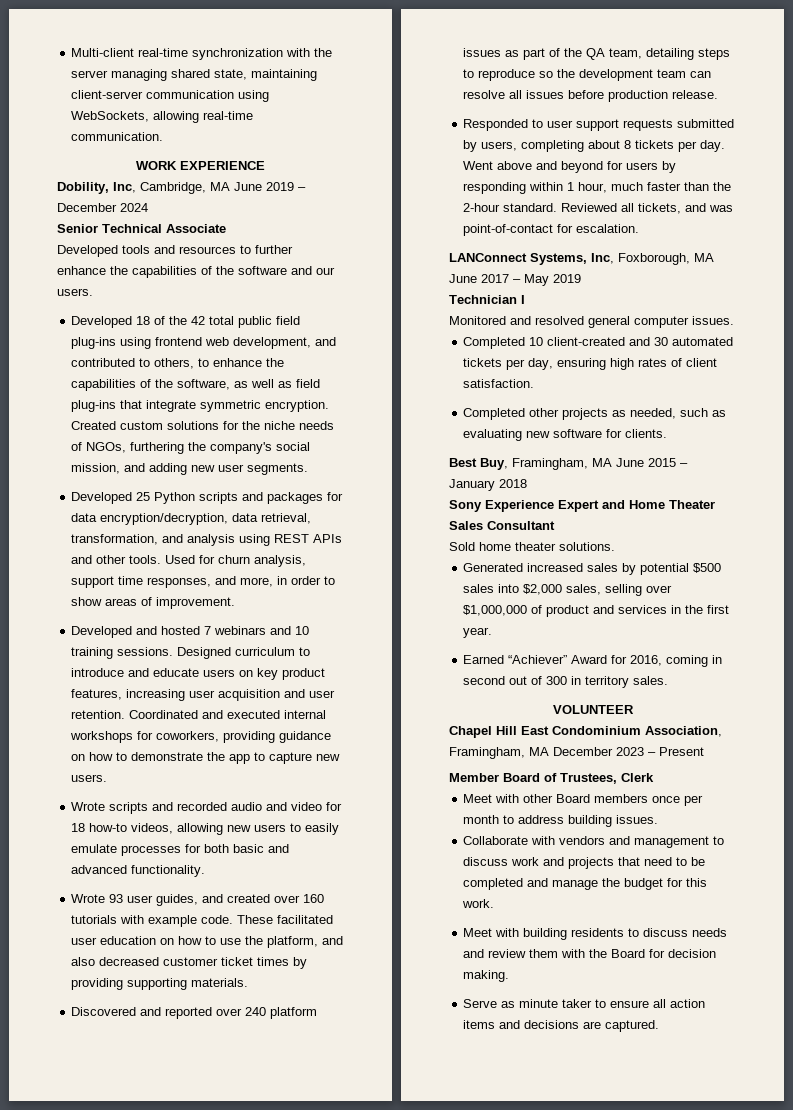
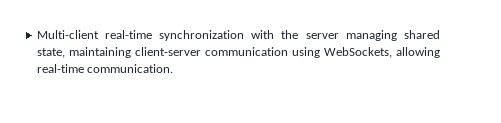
[136,161,265,170] [57,182,306,194] [57,203,148,212] [57,224,226,233] [57,245,293,257] [57,266,335,278] [57,288,93,296] [71,316,301,328] [71,337,337,349] [71,358,285,369] [71,379,321,391] [71,400,330,412] [71,421,335,430] [71,442,311,454] [71,463,309,475] [71,492,344,504] [71,513,312,525] [71,534,343,546] [71,555,307,567] [71,576,336,588] [71,597,236,609] [71,626,310,638] [71,647,311,659] [71,668,326,680] [71,689,336,701] [71,710,327,719] [70,731,332,743] [71,752,341,764] [71,774,108,782] [71,802,343,814] [71,823,340,835] [71,844,290,856] [71,865,206,877] [71,894,325,906] [71,915,334,927] [71,936,344,948] [71,957,308,969] [71,978,249,990] [71,1007,318,1019] [463,48,731,60] [463,69,712,81] [463,90,719,102] [463,119,735,131] [463,140,726,152] [463,161,677,173] [463,182,732,194] [463,203,734,214] [463,224,640,236] [449,253,714,265] [449,274,581,286] [449,295,525,304] [449,316,734,328] [463,337,734,349] [463,358,718,370] [463,379,535,388] [463,408,727,420] [463,429,668,441] [449,458,688,470] [449,479,527,491] [449,500,715,512] [449,521,555,530] [449,542,615,551] [463,563,722,575] [463,584,673,596] [463,605,730,617] [463,627,493,638] [463,655,723,667] [463,676,669,688] [552,705,634,714] [449,726,722,738] [449,747,704,759] [449,773,654,784] [463,794,704,806] [463,815,659,827] [463,836,725,848] [463,857,706,869] [463,878,708,890] [462,899,495,908] [463,928,728,940] [463,949,717,958] [463,970,510,982] [463,999,706,1008] [463,1020,660,1032] // WORK EXPERIENCE // Dobility, Inc, Cambridge, MA June 2019 – December 2024 // Senior Technical Associate // Developed tools and resources to further enhance the capabilities of the software and our users. // Developed 18 of the 42 total public field plug-ins using frontend web development, and contributed to others, to enhance the capabilities of the software, as well as field plug-ins that integrate symmetric encryption. Created custom solutions for the niche needs of NGOs, furthering the company's social mission, and adding new user segments. // Developed 25 Python scripts and packages for data encryption/decryption, data retrieval, transformation, and analysis using REST APIs and other tools. Used for churn analysis, support time responses, and more, in order to show areas of improvement. // Developed and hosted 7 webinars and 10 training sessions. Designed curriculum to introduce and educate users on key product features, increasing user acquisition and user retention. Coordinated and executed internal workshops for coworkers, providing guidance on how to demonstrate the app to capture new users. // Wrote scripts and recorded audio and video for 18 how-to videos, allowing new users to easily emulate processes for both basic and advanced functionality. // Wrote 93 user guides, and created over 160 tutorials with example code. These facilitated user education on how to use the platform, and also decreased customer ticket times by providing supporting materials. // Discovered and reported over 240 platform issues as part of the QA team, detailing steps to reproduce so the development team can resolve all issues before production release. // Responded to user support requests submitted by users, completing about 8 tickets per day. Went above and beyond for users by responding within 1 hour, much faster than the 2-hour standard. Reviewed all tickets, and was point-of-contact for escalation. // LANConnect Systems, Inc, Foxborough, MA June 2017 – May 2019 // Technician I // Monitored and resolved general computer issues. // Completed 10 client-created and 30 automated tickets per day, ensuring high rates of client satisfaction. // Completed other projects as needed, such as evaluating new software for clients. // Best Buy, Framingham, MA June 2015 – January 2018 // Sony Experience Expert and Home Theater Sales Consultant // Sold home theater solutions. // Generated increased sales by potential $500 sales into $2,000 sales, selling over $1,000,000 of product and services in the first year. // Earned “Achiever” Award for 2016, coming in second out of 300 in territory sales. // VOLUNTEER // Chapel Hill East Condominium Association, Framingham, MA December 2023 – Present // Member Board of Trustees, Clerk // Meet with other Board members once per month to address building issues. // Collaborate with vendors and management to discuss work and projects that need to be completed and manage the budget for this work. // Meet with building residents to discuss needs and review them with the Board for decision making. // Serve as minute taker to ensure all action items and decisions are captured. -> (174, 68) none

